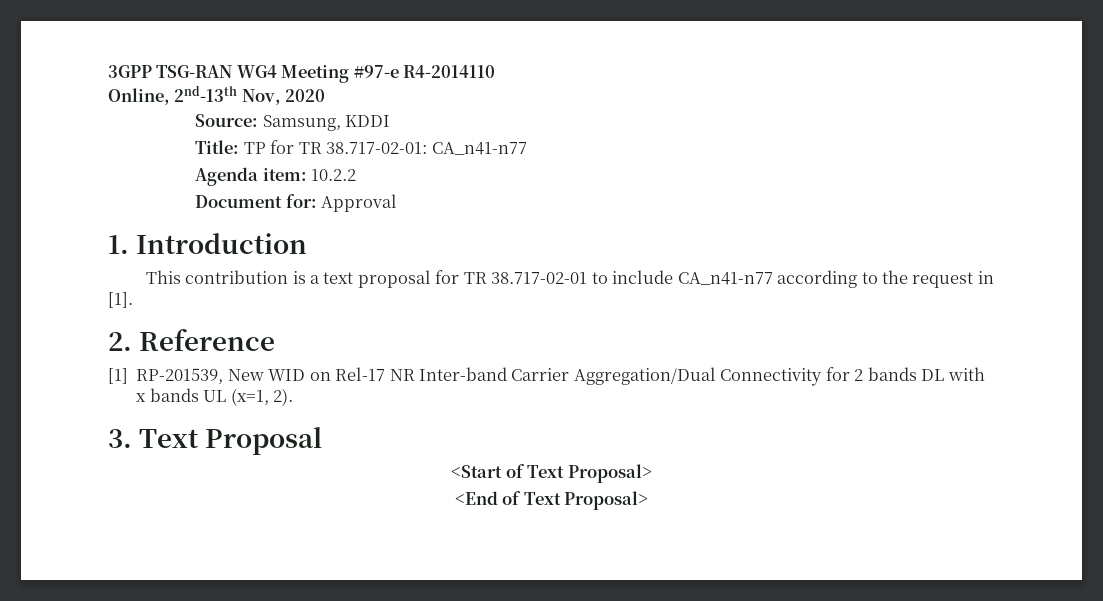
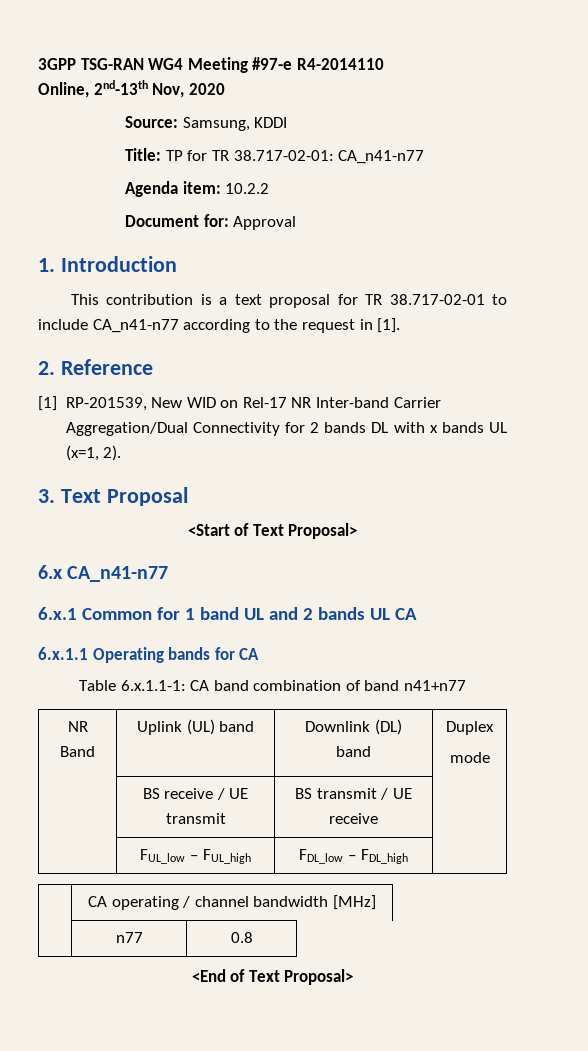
(652, 473) none -> [38,565,169,582] [38,607,417,620] [38,647,260,663] [78,680,467,691] [67,721,88,732] [60,746,95,757] [136,719,255,735] [305,719,402,735] [336,746,371,757] [446,721,494,735] [449,752,490,763] [142,788,249,800] [165,813,226,824] [295,788,412,800] [329,813,378,824] [140,849,251,864] [299,849,408,864] [88,895,376,910] [115,932,143,943] [230,932,253,943] // 6.x CA_n41-n77 // 6.x.1 Common for 1 band UL and 2 bands UL CA // 6.x.1.1 Operating bands for CA // Table 6.x.1.1-1: CA band combination of band n41+n77 // NR Band | Uplink (UL) band | Downlink (DL) band | Duplex // mode // | BS receive / UE transmit | BS transmit / UE receive | // | FUL_low – FUL_high | FDL_low – FDL_high | // | CA operating / channel bandwidth [MHz] // | n77 | 0.8

